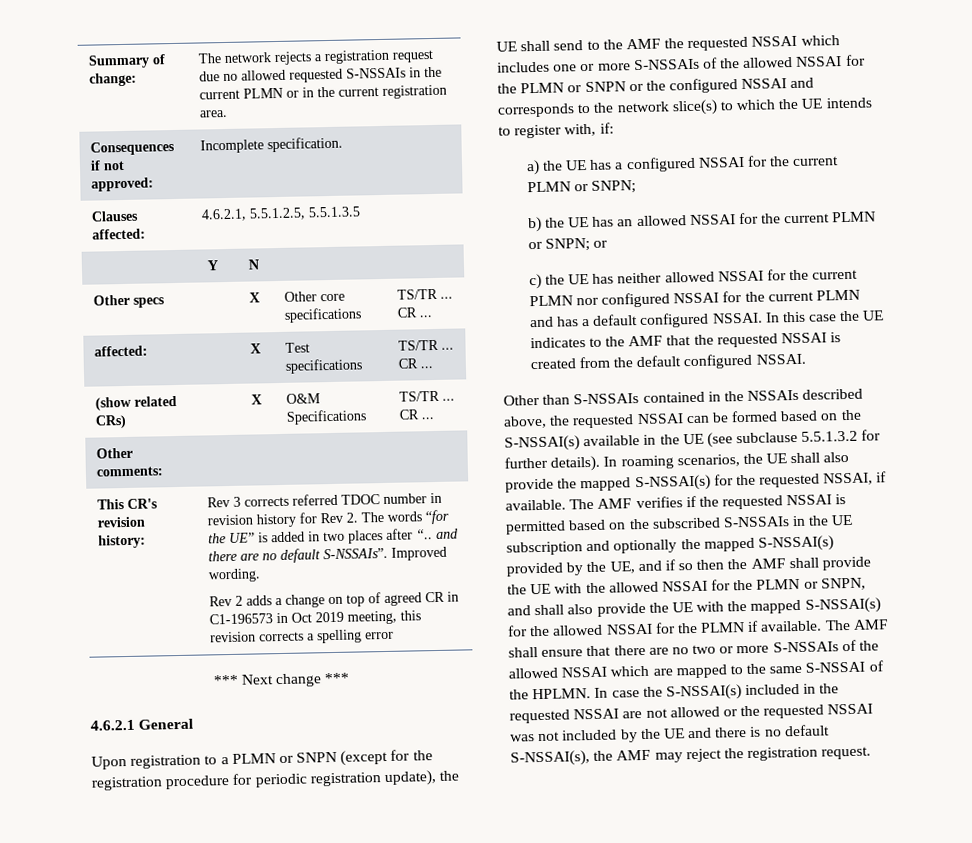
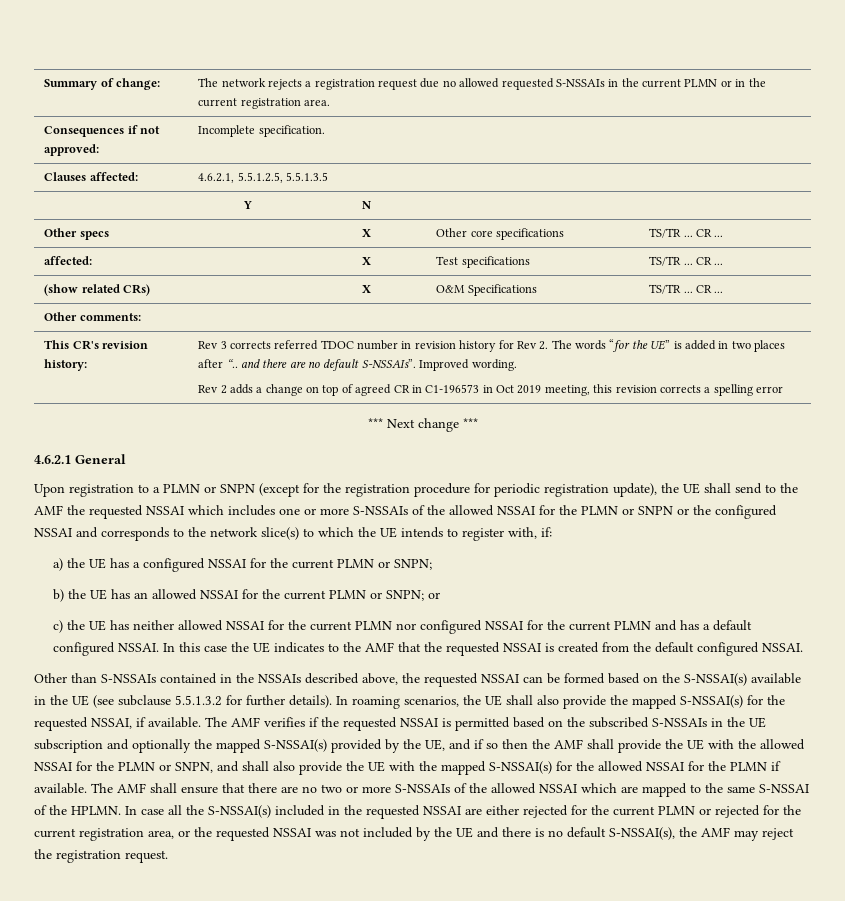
(640, 694) none -> [168,805,182,815] all
[645,706,720,718] not allowed -> [486,805,801,818] [34,828,174,841] either rejected for the current PLMN or rejected for the current registration area,

